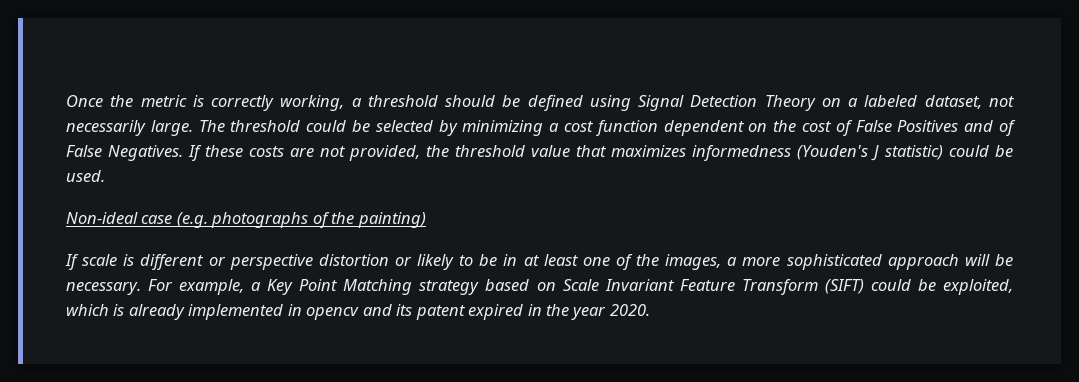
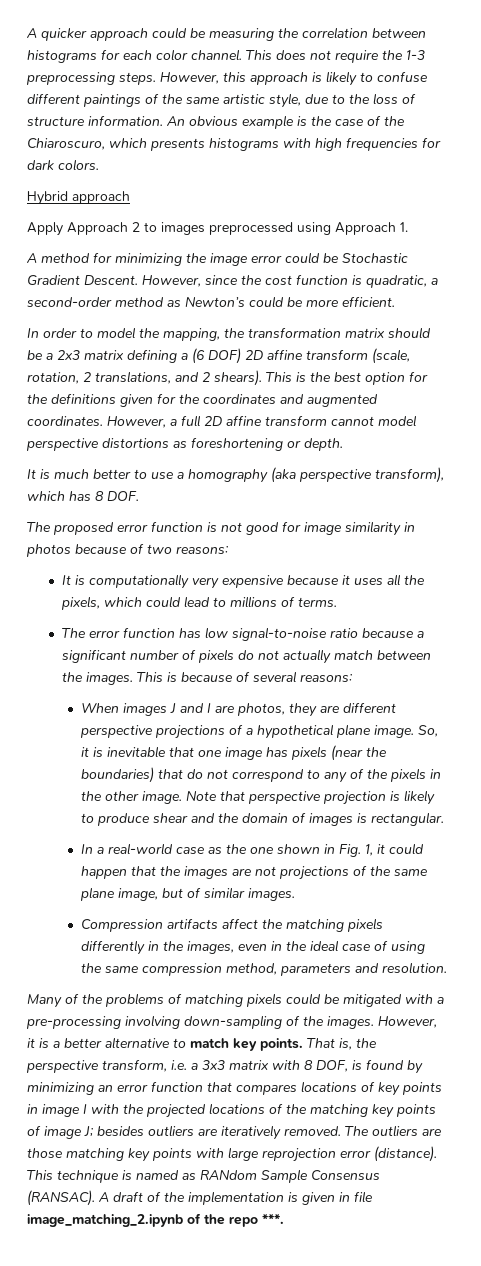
[66,95,1015,111] [66,120,1016,136] [66,145,1013,161] [66,170,105,182] [66,212,426,228] [65,254,1014,270] [66,279,1013,295] [66,304,650,320] Once the metric is correctly working, a threshold should be defined using Signal Detection Theory on a labeled dataset, not necessarily large. The threshold could be selected by minimizing a cost function dependent on the cost of False Positives and of False Negatives. If these costs are not provided, the threshold value that maximizes informedness (Youden's J statistic) could be used. // Non-ideal case (e.g. photographs of the painting) // If scale is different or perspective distortion or likely to be in at least one of the images, a more sophisticated approach will be necessary. For example, a Key Point Matching strategy based on Scale Invariant Feature Transform (SIFT) could be exploited, which is already implemented in opencv and its patent expired in the year 2020. -> [26,27,426,41] [27,49,425,63] [26,71,428,86] [27,93,416,108] [27,115,405,129] [27,137,441,151] [27,159,99,171] [27,191,130,205] [27,222,408,236] [26,252,408,266] [27,274,438,288] [27,296,395,308] [27,327,431,341] [27,348,410,364] [27,370,428,386] [27,393,378,407] [27,415,417,428] [26,437,343,451] [27,467,444,483] [27,491,139,501] [27,521,415,536] [26,543,229,557] [61,574,425,589] [60,596,337,610] [61,627,424,641] [61,649,431,664] [61,671,353,685] [80,702,396,717] [79,724,438,739] [80,745,387,761] [80,767,441,783] [80,790,435,805] [80,812,444,826] [80,843,424,857] [80,865,428,880] [79,887,295,901] [80,918,383,932] [80,940,425,955] [80,962,447,976] [27,993,444,1008] [26,1015,437,1029] [27,1037,377,1051] [26,1059,423,1074] [27,1081,442,1096] [27,1103,436,1118] [27,1125,442,1140] [27,1146,437,1162] [27,1169,380,1183] [27,1190,373,1206] [27,1213,284,1227] A quicker approach could be measuring the correlation between histograms for each color channel. This does not require the 1-3 preprocessing steps. However, this approach is likely to confuse different paintings of the same artistic style, due to the loss of structure information. An obvious example is the case of the Chiaroscuro, which presents histograms with high frequencies for dark colors. // Hybrid approach // Apply Approach 2 to images preprocessed using Approach 1. // A method for minimizing the image error could be Stochastic Gradient Descent. However, since the cost function is quadratic, a second-order method as Newton’s could be more efficient. // In order to model the mapping, the transformation matrix should be a 2x3 matrix defining a (6 DOF) 2D affine transform (scale, rotation, 2 translations, and 2 shears). This is the best option for the definitions given for the coordinates and augmented coordinates. However, a full 2D affine transform cannot model perspective distortions as foreshortening or depth. // It is much better to use a homography (aka perspective transform), which has 8 DOF. // The proposed error function is not good for image similarity in photos because of two reasons: // It is computationally very expensive because it uses all the pixels, which could lead to millions of terms. // The error function has low signal-to-noise ratio because a significant number of pixels do not actually match between the images. This is because of several reasons: // When images J and I are photos, they are different perspective projections of a hypothetical plane image. So, it is inevitable that one image has pixels (near the boundaries) that do not correspond to any of the pixels in the other image. Note that perspective projection is likely to produce shear and the domain of images is rectangular. // In a real-world case as the one shown in Fig. 1, it could happen that the images are not projections of the same plane image, but of similar images. // Compression artifacts affect the matching pixels differently in the images, even in the ideal case of using the same compression method, parameters and resolution. // Many of the problems of matching pixels could be mitigated with a pre-processing involving down-sampling of the images. However, it is a better alternative to match key points. That is, the perspective transform, i.e. a 3x3 matrix with 8 DOF, is found by minimizing an error function that compares locations of key points in image I with the projected locations of the matching key points of image J; besides outliers are iteratively removed. The outliers are those matching key points with large reprojection error (distance). This technique is named as RANdom Sample Consensus (RANSAC). A draft of the implementation is given in file image_matching_2.ipynb of the repo ***.

